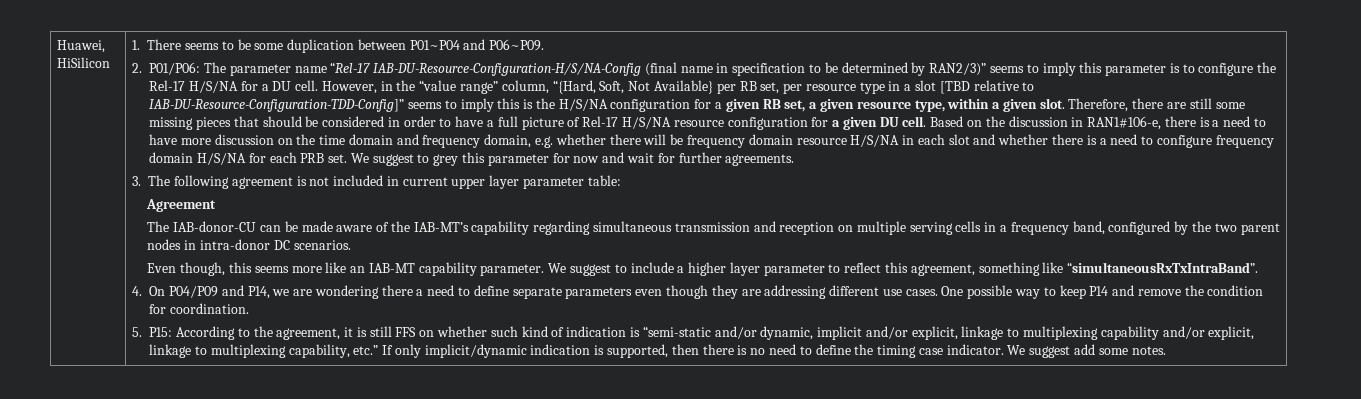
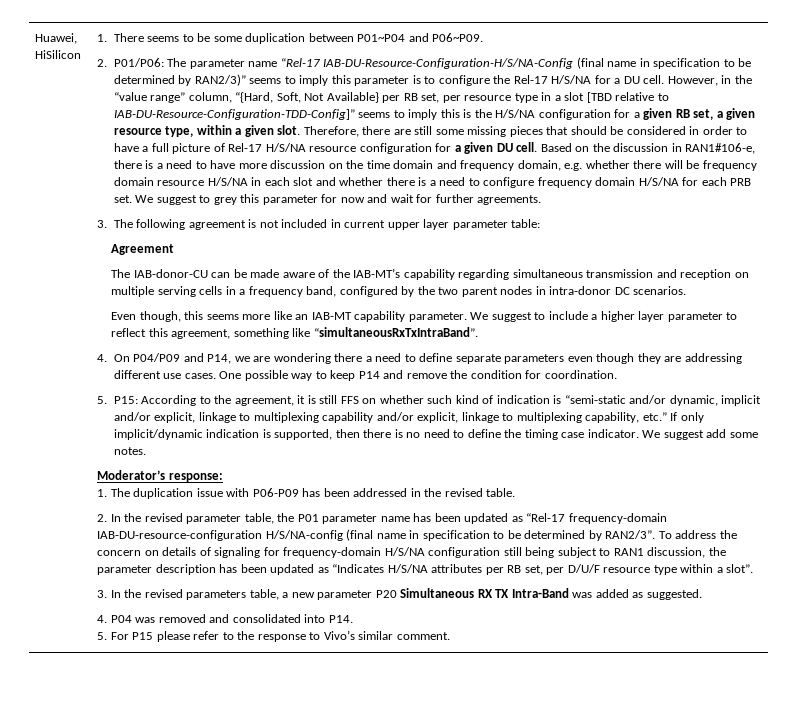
(1166, 350) none -> [97,470,223,482] [97,488,516,499] [97,513,667,524] [97,529,737,541] [97,547,726,558] [97,564,754,575] [97,588,702,600] [97,614,353,623] [97,630,450,642] // Moderator’s response: // 1. The duplication issue with P06-P09 has been addressed in the revised table. // 2. In the revised parameter table, the P01 parameter name has been updated as “Rel-17 frequency-domain IAB-DU-resource-configuration H/S/NA-config (final name in specification to be determined by RAN2/3”. To address the concern on details of signaling for frequency-domain H/S/NA configuration still being subject to RAN1 discussion, the parameter description has been updated as “Indicates H/S/NA attributes per RB set, per D/U/F resource type within a slot”. // 3. In the revised parameters table, a new parameter P20 Simultaneous RX TX Intra-Band was added as suggested. // 4. P04 was removed and consolidated into P14. // 5. For P15 please refer to the response to Vivo’s similar comment.

